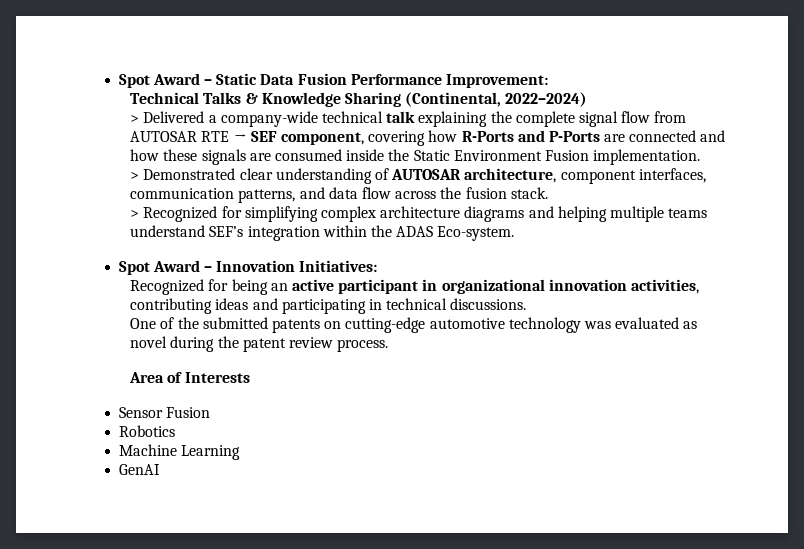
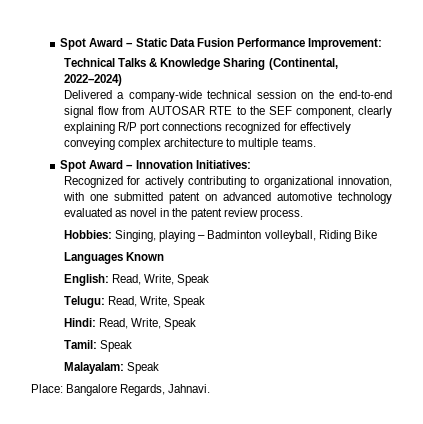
[130,115,140,123] > -> (123, 80) none
[386,111,575,127] talk explaining the complete -> [257,90,392,99] session on the end-to-end
[233,130,726,146] [130,149,701,165] [130,168,706,184] [130,187,548,203] [130,206,708,222] [130,225,515,241] → SEF component, covering how R-Ports and P-Ports are connected and how these signals are consumed inside the Static Environment Fusion implementation. // > Demonstrated clear understanding of AUTOSAR architecture, component interfaces, communication patterns, and data flow across the fusion stack. // > Recognized for simplifying complex architecture diagrams and helping multiple teams understand SEF’s integration within the ADAS Eco-system. -> [236,106,393,118] [64,122,351,134] [64,138,316,150] to the SEF component, clearly explaining R/P port connections recognized for effectively conveying complex architecture to multiple teams.
[231,279,699,295] [130,298,527,314] [130,317,426,333] being an active participant in organizational innovation activities, contributing ideas and participating in technical discussions. // One of the submitted patents on cutting-edge -> [144,176,392,188] [63,192,272,204] actively contributing to organizational innovation, with one submitted patent on advanced
[583,321,611,329] was -> (392, 198) none
[170,336,215,352] during -> [160,208,170,217] in
[129,372,250,383] [118,407,210,418] [118,425,175,437] [118,444,240,460] [118,464,160,475] Area of Interests // Sensor Fusion // Robotics // Machine Learning // GenAI -> [64,230,377,242] [64,252,165,264] [64,274,210,286] [64,296,206,308] [64,318,197,330] [64,340,133,352] [64,362,160,374] [31,384,211,396] Hobbies: Singing, playing – Badminton volleyball, Riding Bike // Languages Known // English: Read, Write, Speak // Telugu: Read, Write, Speak // Hindi: Read, Write, Speak // Tamil: Speak // Malayalam: Speak // Place: Bangalore Regards, Jahnavi.

